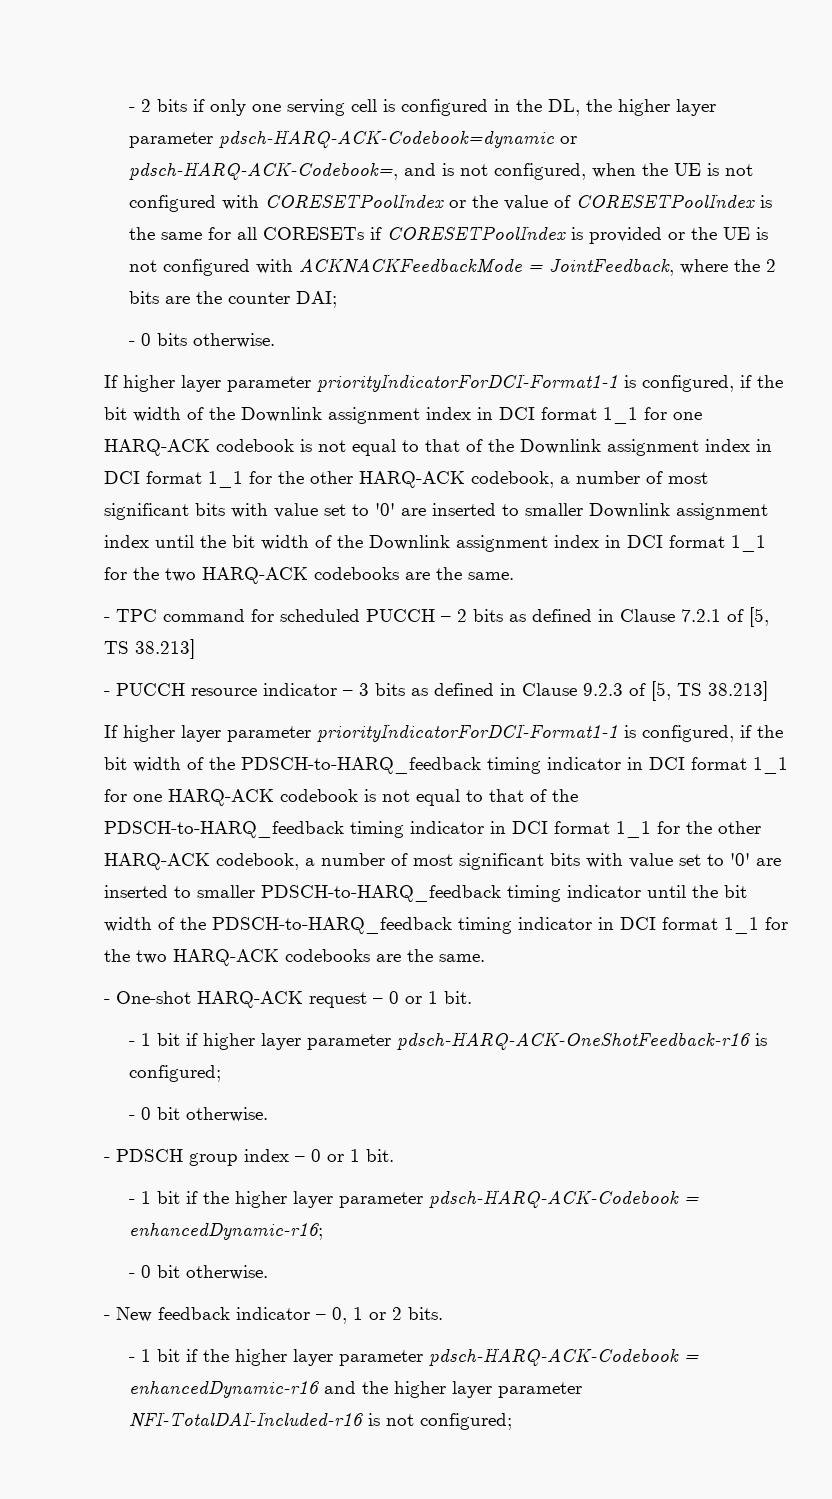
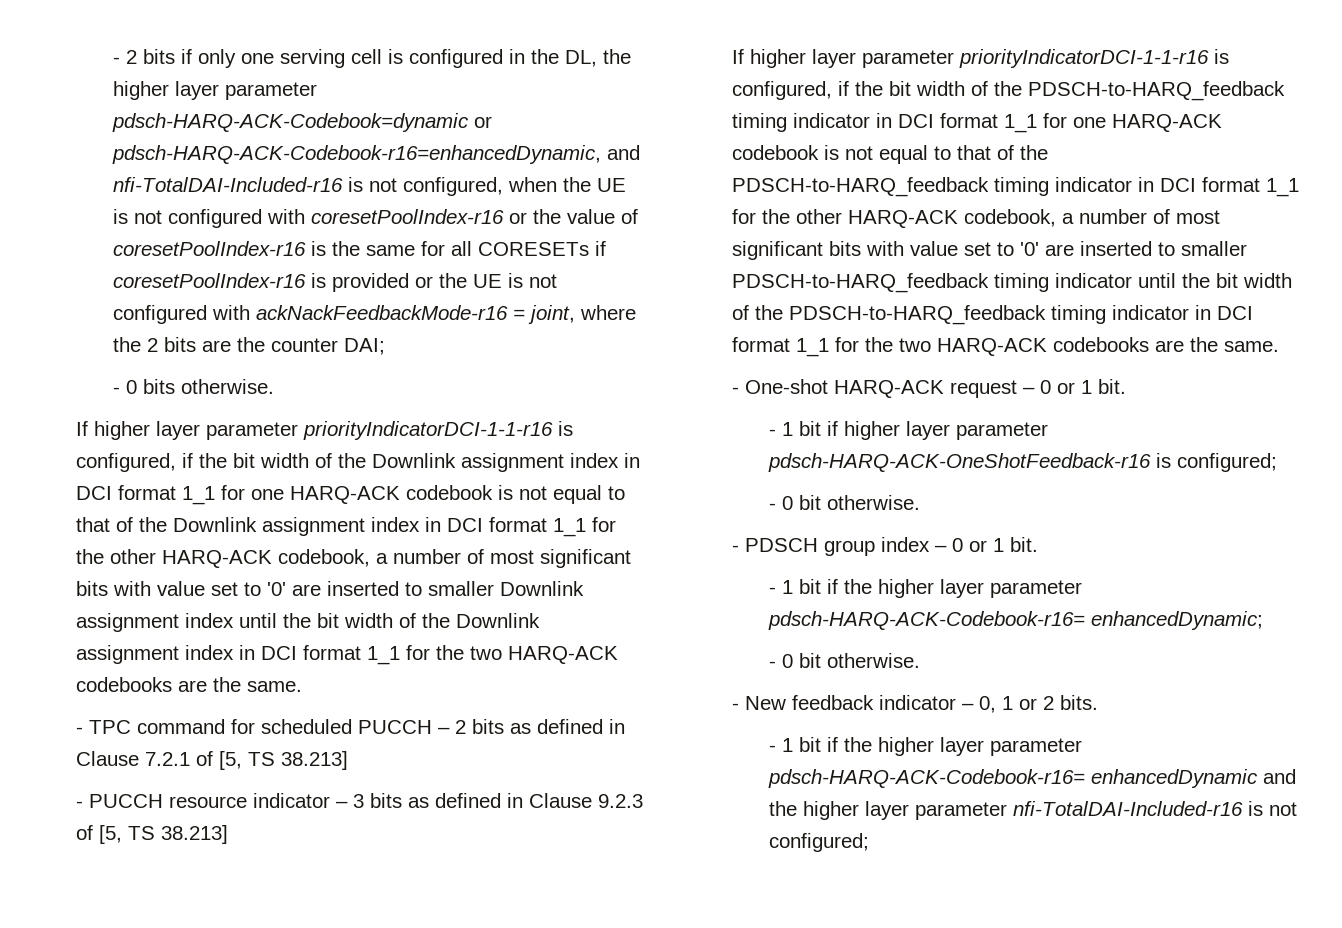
[129,162,437,180] pdsch-HARQ-ACK-Codebook=, and -> [112,145,641,164] [113,177,344,192] pdsch-HARQ-ACK-Codebook-r16=enhancedDynamic, and nfi-TotalDAI-Included-r16
[265,194,445,208] CORESETPoolIndex -> [311,209,505,224] coresetPoolIndex-r16
[576,194,756,208] CORESETPoolIndex -> [113,241,307,256] coresetPoolIndex-r16
[387,226,567,240] CORESETPoolIndex -> [113,273,307,288] coresetPoolIndex-r16
[299,258,675,276] ACKNACKFeedbackMode = JointFeedback, -> [256,305,576,324] ackNackFeedbackMode-r16 = joint,
[317,374,619,392] priorityIndicatorForDCI-Format1-1 -> [303,421,554,440] priorityIndicatorDCI-1-1-r16
[317,724,619,742] priorityIndicatorForDCI-Format1-1 -> [959,49,1210,68] priorityIndicatorDCI-1-1-r16
[429,1190,700,1208] [129,1223,324,1240] pdsch-HARQ-ACK-Codebook = enhancedDynamic-r16; -> [768,611,1264,630] pdsch-HARQ-ACK-Codebook-r16= enhancedDynamic;
[429,1348,700,1366] [129,1381,320,1398] pdsch-HARQ-ACK-Codebook = enhancedDynamic-r16 -> [768,769,1259,788] pdsch-HARQ-ACK-Codebook-r16= enhancedDynamic
[129,1412,364,1428] NFI-TotalDAI-Included-r16 -> [1013,801,1244,816] nfi-TotalDAI-Included-r16

